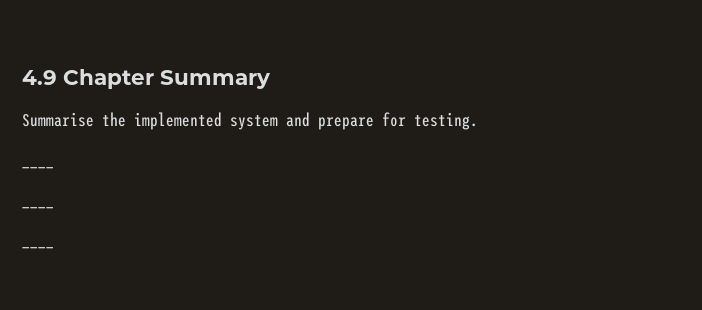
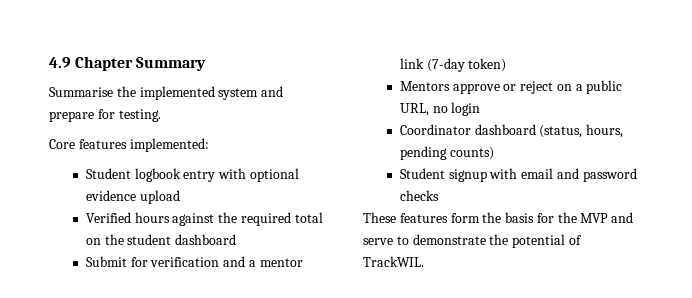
[22,166,54,169] [22,206,54,209] [22,246,54,249] ____ // ____ // ____ -> [49,138,209,152] [85,168,299,182] [85,190,180,204] [85,212,323,226] [85,234,237,245] [85,256,303,267] [399,58,507,72] [399,80,623,94] [399,102,481,116] [399,124,624,138] [399,146,494,160] [399,168,637,182] [399,190,439,201] [363,212,634,223] [363,234,582,248] [363,256,424,267] Core features implemented: // Student logbook entry with optional evidence upload // Verified hours against the required total on the student dashboard // Submit for verification and a mentor link (7-day token) // Mentors approve or reject on a public URL, no login // Coordinator dashboard (status, hours, pending counts) // Student signup with email and password checks // These features form the basis for the MVP and serve to demonstrate the potential of TrackWIL.

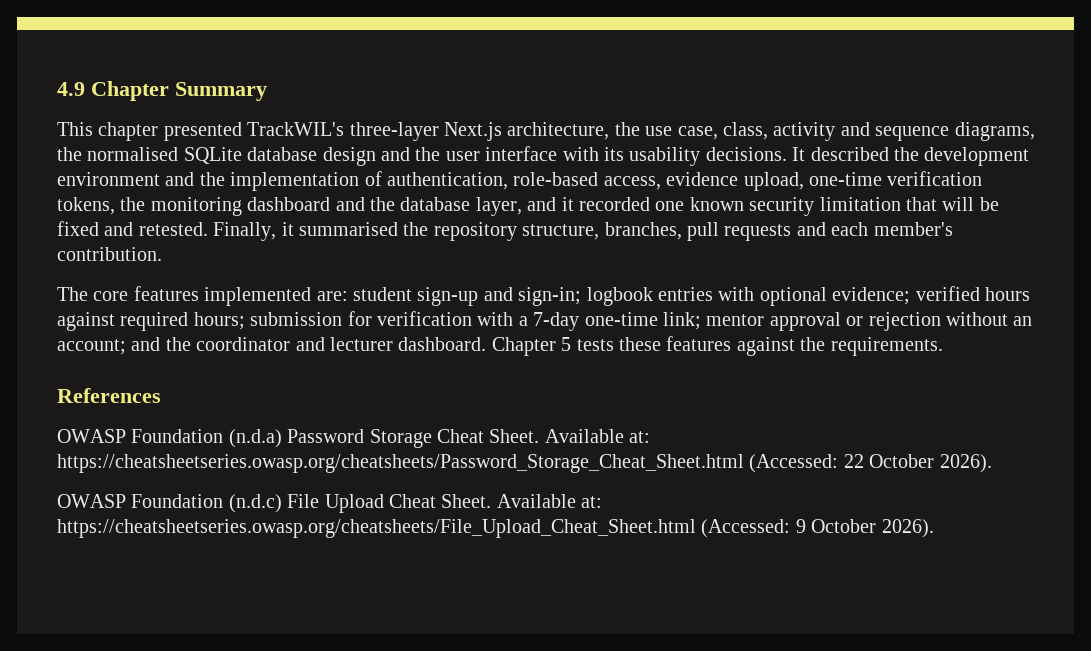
[49,86,284,100] [49,109,161,122] [49,138,209,152] [85,168,299,182] [85,190,180,204] [85,212,323,226] [85,234,237,245] [85,256,303,267] [399,58,507,72] [399,80,623,94] [399,102,481,116] [399,124,624,138] [399,146,494,160] [399,168,637,182] [399,190,439,201] [363,212,634,223] [363,234,582,248] [363,256,424,267] Summarise the implemented system and prepare for testing. // Core features implemented: // Student logbook entry with optional evidence upload // Verified hours against the required total on the student dashboard // Submit for verification and a mentor link (7-day token) // Mentors approve or reject on a public URL, no login // Coordinator dashboard (status, hours, pending counts) // Student signup with email and password checks // These features form the basis for the MVP and serve to demonstrate the potential of TrackWIL. -> [57,122,1035,141] [57,146,1030,166] [57,171,983,191] [57,197,999,216] [57,221,953,241] [57,247,162,261] [57,286,1030,306] [57,311,1033,331] [57,336,943,356] [57,388,161,403] [57,429,651,448] [57,454,992,473] [57,494,603,513] [57,519,934,538] This chapter presented TrackWIL's three-layer Next.js architecture, the use case, class, activity and sequence diagrams, the normalised SQLite database design and the user interface with its usability decisions. It described the development environment and the implementation of authentication, role-based access, evidence upload, one-time verification tokens, the monitoring dashboard and the database layer, and it recorded one known security limitation that will be fixed and retested. Finally, it summarised the repository structure, branches, pull requests and each member's contribution. // The core features implemented are: student sign-up and sign-in; logbook entries with optional evidence; verified hours against required hours; submission for verification with a 7-day one-time link; mentor approval or rejection without an account; and the coordinator and lecturer dashboard. Chapter 5 tests these features against the requirements. // References // OWASP Foundation (n.d.a) Password Storage Cheat Sheet. Available at: https://cheatsheetseries.owasp.org/cheatsheets/Password_Storage_Cheat_Sheet.html (Accessed: 22 October 2026). // OWASP Foundation (n.d.c) File Upload Cheat Sheet. Available at: https://cheatsheetseries.owasp.org/cheatsheets/File_Upload_Cheat_Sheet.html (Accessed: 9 October 2026).

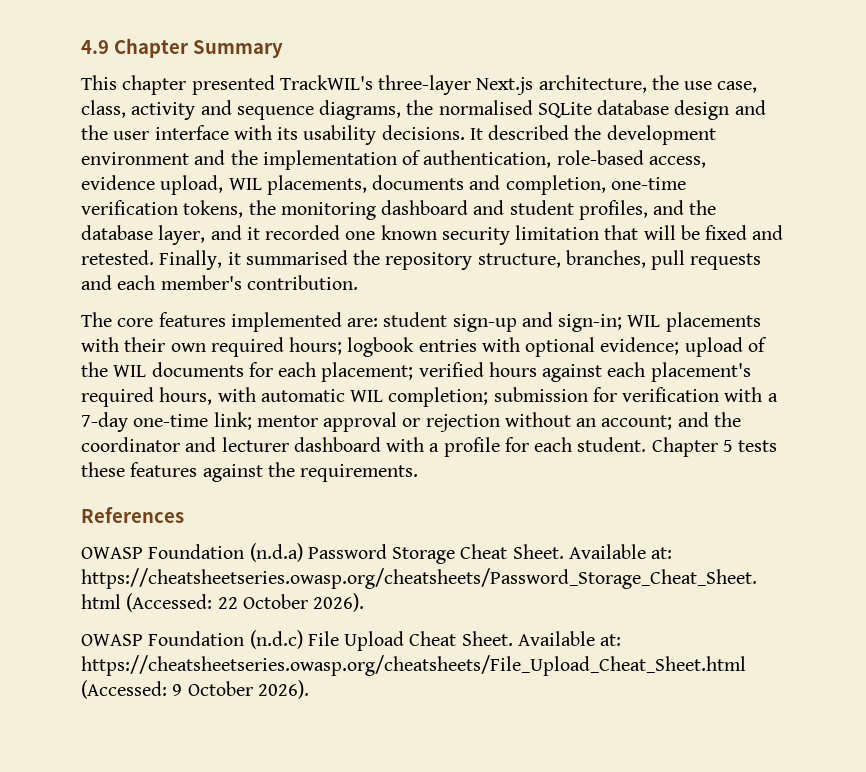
(804, 181) none -> [228,175,606,195] WIL placements, documents and completion,
(365, 204) none -> [509,200,685,220] student profiles, and
(582, 296) none -> [627,312,761,332] [81,337,343,357] WIL placements with their own required hours;
[915,286,1030,301] [57,312,245,331] verified hours against required hours; -> [684,337,767,357] [81,362,751,382] [81,387,489,407] upload of the WIL documents for each placement; verified hours against each placement's required hours, with automatic WIL completion;
[398,337,487,351] dashboard. -> [293,437,647,457] dashboard with a profile for each student.

